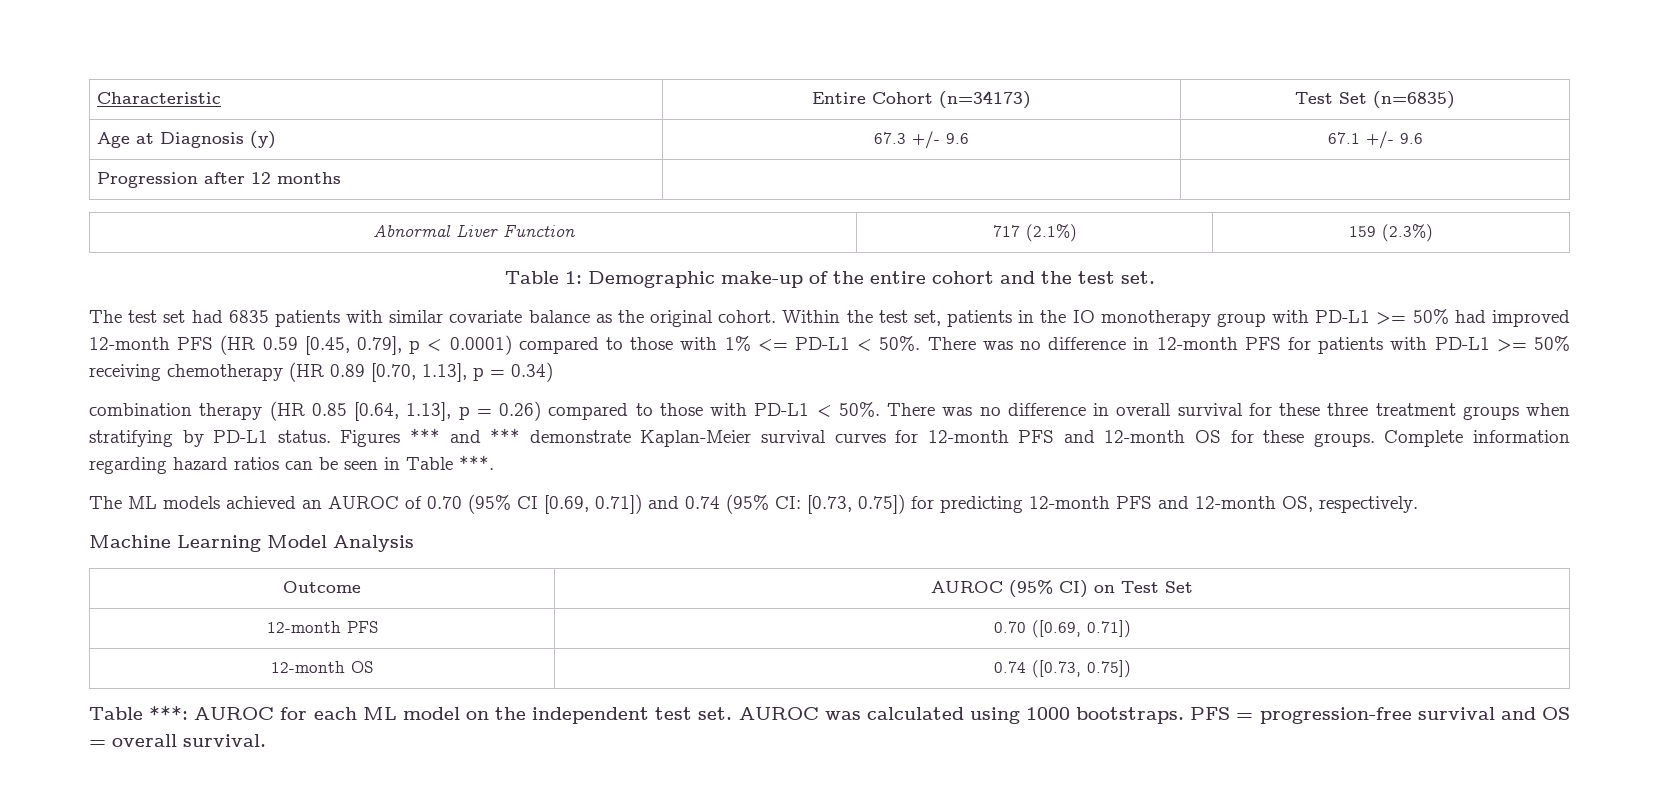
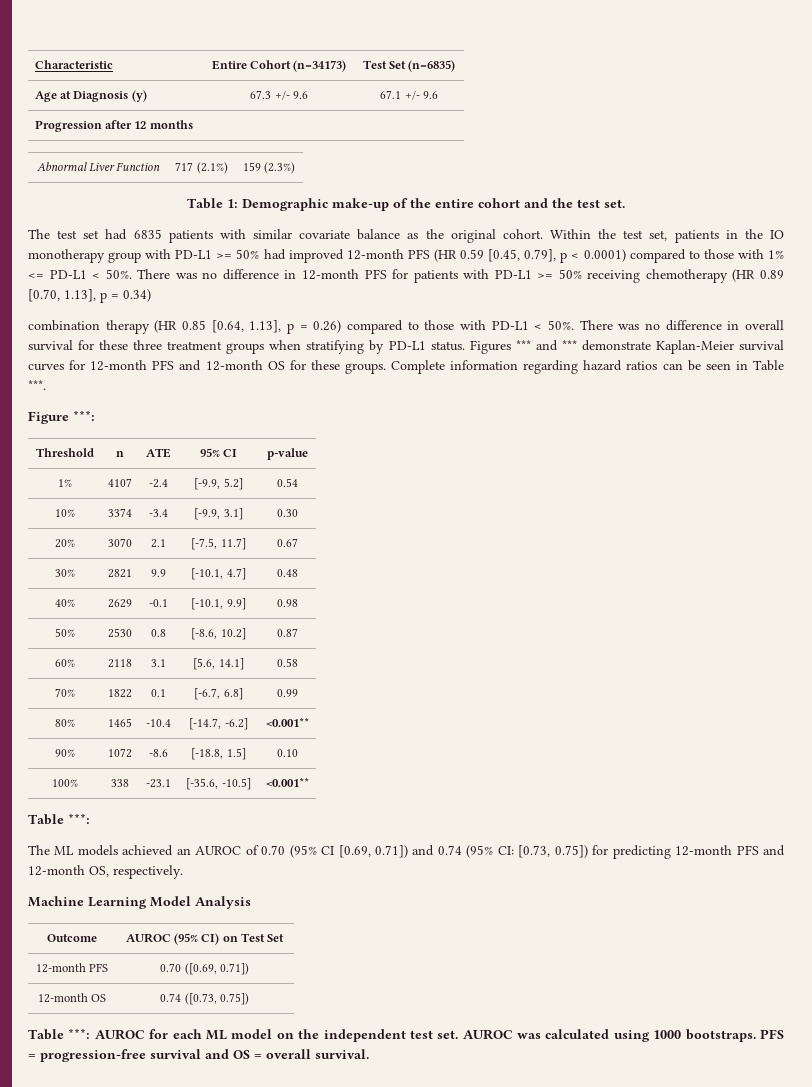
(494, 462) none -> [28,410,95,424] [35,448,94,457] [115,451,124,457] [146,448,171,458] [199,448,238,457] [266,448,308,460] [57,479,72,487] [107,478,132,487] [149,479,168,488] [194,478,243,490] [276,478,298,487] [54,509,75,517] [107,508,132,517] [149,509,168,517] [194,508,243,520] [276,509,298,517] [54,539,75,548] [107,538,132,547] [151,539,166,548] [191,538,246,550] [276,538,298,547] [54,569,75,577] [107,569,132,578] [151,569,166,577] [191,568,246,580] [276,569,298,577] [54,599,75,607] [107,599,132,608] [149,599,168,607] [191,598,246,610] [276,599,298,607] [54,628,75,637] [107,628,132,638] [151,629,166,637] [191,628,246,640] [276,628,298,637] [54,659,75,667] [107,659,132,668] [151,659,166,667] [193,658,244,670] [276,658,298,667] [54,688,75,697] [107,689,132,698] [151,689,166,697] [194,688,243,700] [276,689,298,697] [54,719,75,727] [107,718,132,727] [146,719,171,727] [189,718,248,730] [265,718,309,727] [54,749,75,757] [107,748,132,758] [149,749,168,757] [191,748,246,760] [276,749,298,757] [51,779,78,787] [110,779,129,787] [146,779,171,788] [186,778,251,790] [265,778,309,787] [28,813,90,825] // Figure ***: // Threshold | n | ATE | 95% CI | p-value // 1% | 4107 | -2.4 | [-9.9, 5.2] | 0.54 // 10% | 3374 | -3.4 | [-9.9, 3.1] | 0.30 // 20% | 3070 | 2.1 | [-7.5, 11.7] | 0.67 // 30% | 2821 | 9.9 | [-10.1, 4.7] | 0.48 // 40% | 2629 | -0.1 | [-10.1, 9.9] | 0.98 // 50% | 2530 | 0.8 | [-8.6, 10.2] | 0.87 // 60% | 2118 | 3.1 | [5.6, 14.1] | 0.58 // 70% | 1822 | 0.1 | [-6.7, 6.8] | 0.99 // 80% | 1465 | -10.4 | [-14.7, -6.2] | <0.001** // 90% | 1072 | -8.6 | [-18.8, 1.5] | 0.10 // 100% | 338 | -23.1 | [-35.6, -10.5] | <0.001** // Table ***:

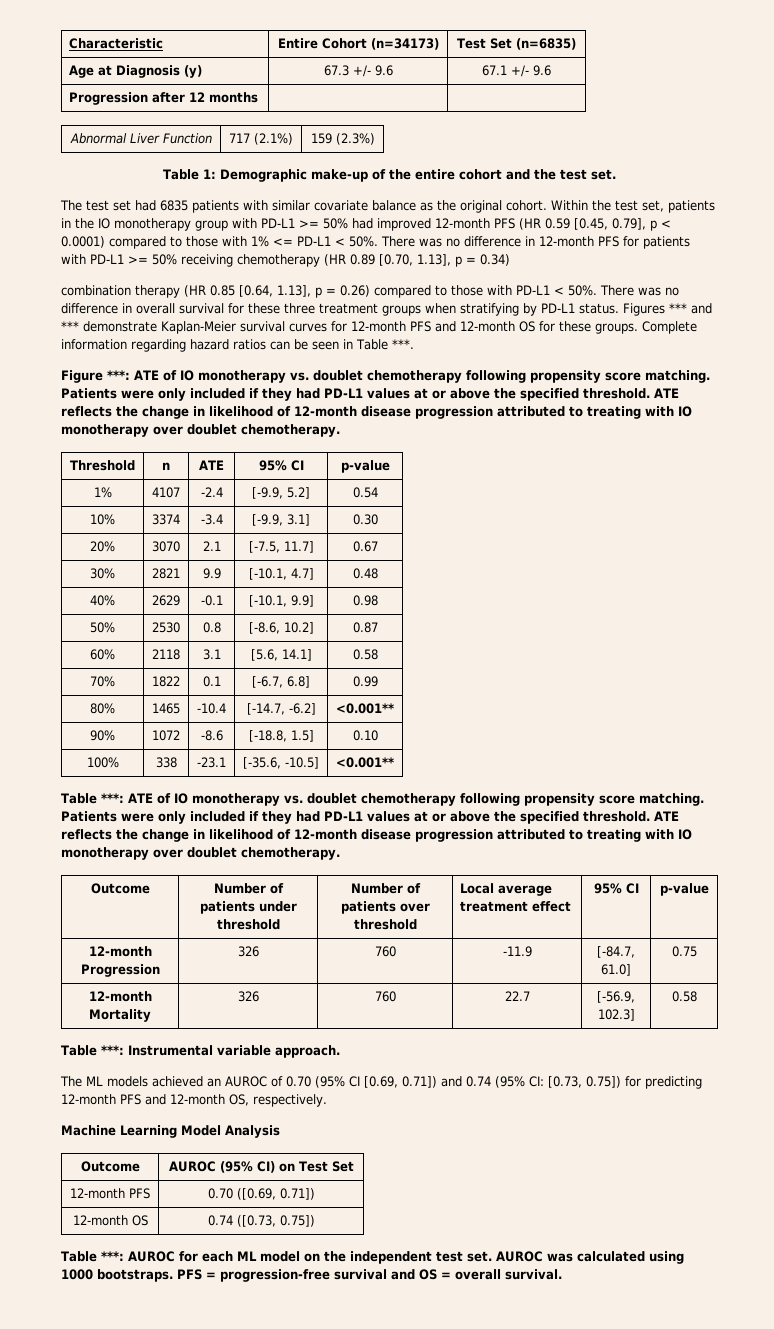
(95, 415) none -> [134,370,710,383] [61,388,679,401] [61,406,692,419] [61,424,340,437] ATE of IO monotherapy vs. doublet chemotherapy following propensity score matching. Patients were only included if they had PD-L1 values at or above the specified threshold. ATE reflects the change in likelihood of 12-month disease progression attributed to treating with IO monotherapy over doublet chemotherapy.
(90, 818) none -> [127,793,704,806] [61,811,679,824] [61,829,692,842] [61,847,340,860] [90,883,150,894] [213,883,284,894] [199,901,297,914] [216,919,280,930] [350,883,421,894] [340,901,430,914] [353,919,417,930] [460,883,553,896] [460,901,572,912] [593,883,639,894] [659,883,709,896] [88,946,152,957] [80,964,160,977] [237,946,259,957] [374,946,396,957] [502,946,532,957] [597,946,635,958] [601,964,631,976] [671,946,697,957] [88,991,152,1002] [89,1009,151,1022] [237,991,259,1002] [374,991,396,1002] [504,991,530,1001] [597,991,635,1003] [597,1009,635,1021] [671,991,697,1002] [61,1045,340,1058] ATE of IO monotherapy vs. doublet chemotherapy following propensity score matching. Patients were only included if they had PD-L1 values at or above the specified threshold. ATE reflects the change in likelihood of 12-month disease progression attributed to treating with IO monotherapy over doublet chemotherapy. // Outcome | Number of patients under threshold | Number of patients over threshold | Local average treatment effect | 95% CI | p-value // 12-month Progression | 326 | 760 | -11.9 | [-84.7, 61.0] | 0.75 // 12-month Mortality | 326 | 760 | 22.7 | [-56.9, 102.3] | 0.58 // Table ***: Instrumental variable approach.

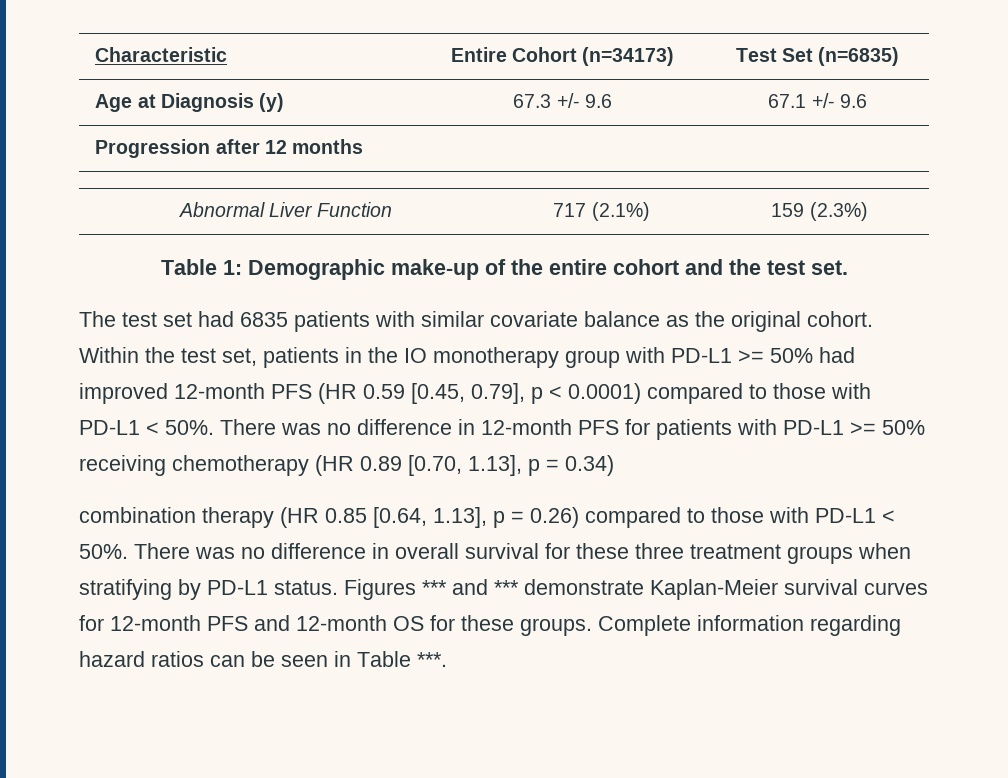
[251,236,293,247] 1% <= -> (871, 391) none
[61,370,710,383] [61,388,679,401] [61,406,692,419] [61,424,340,437] [70,460,135,471] [162,462,170,470] [199,460,225,470] [258,460,304,471] [340,460,390,473] [93,487,112,498] [152,487,180,498] [200,487,223,497] [252,487,310,499] [352,487,378,498] [90,514,115,525] [152,514,180,525] [200,514,223,525] [252,514,310,526] [352,514,378,525] [90,541,115,552] [152,541,180,552] [202,541,221,551] [248,541,314,553] [352,541,378,552] [90,568,115,579] [152,568,180,579] [202,568,221,579] [248,568,314,580] [352,568,378,579] [90,595,115,606] [152,595,180,606] [200,595,223,606] [248,595,314,607] [352,595,378,606] [90,622,115,633] [152,622,180,633] [202,622,221,633] [248,622,314,634] [352,622,378,633] [90,649,115,660] [152,649,180,660] [202,649,221,660] [250,649,312,661] [352,649,378,660] [90,676,115,687] [152,676,180,687] [202,676,221,687] [252,676,310,688] [352,676,378,687] [90,703,115,714] [152,703,180,714] [197,703,226,714] [246,703,316,715] [336,703,394,714] [90,730,115,741] [152,730,180,741] [200,730,223,741] [248,730,314,742] [352,730,378,741] [86,757,119,768] [155,757,177,768] [197,757,226,768] [243,757,319,769] [336,757,394,768] [61,793,704,806] [61,811,679,824] [61,829,692,842] [61,847,340,860] [90,883,150,894] [213,883,284,894] [199,901,297,914] [216,919,280,930] [350,883,421,894] [340,901,430,914] [353,919,417,930] [460,883,553,896] [460,901,572,912] [593,883,639,894] [659,883,709,896] [88,946,152,957] [80,964,160,977] [237,946,259,957] [374,946,396,957] [502,946,532,957] [597,946,635,958] [601,964,631,976] [671,946,697,957] [88,991,152,1002] [89,1009,151,1022] [237,991,259,1002] [374,991,396,1002] [504,991,530,1001] [597,991,635,1003] [597,1009,635,1021] [671,991,697,1002] [61,1045,340,1058] [60,1076,702,1089] [61,1094,327,1107] [61,1125,280,1138] [80,1161,140,1172] [168,1161,354,1173] [70,1188,150,1199] [207,1188,315,1200] [72,1215,148,1226] [207,1215,315,1227] [61,1251,684,1264] [61,1269,562,1282] // Figure ***: ATE of IO monotherapy vs. doublet chemotherapy following propensity score matching. Patients were only included if they had PD-L1 values at or above the specified threshold. ATE reflects the change in likelihood of 12-month disease progression attributed to treating with IO monotherapy over doublet chemotherapy. // Threshold | n | ATE | 95% CI | p-value // 1% | 4107 | -2.4 | [-9.9, 5.2] | 0.54 // 10% | 3374 | -3.4 | [-9.9, 3.1] | 0.30 // 20% | 3070 | 2.1 | [-7.5, 11.7] | 0.67 // 30% | 2821 | 9.9 | [-10.1, 4.7] | 0.48 // 40% | 2629 | -0.1 | [-10.1, 9.9] | 0.98 // 50% | 2530 | 0.8 | [-8.6, 10.2] | 0.87 // 60% | 2118 | 3.1 | [5.6, 14.1] | 0.58 // 70% | 1822 | 0.1 | [-6.7, 6.8] | 0.99 // 80% | 1465 | -10.4 | [-14.7, -6.2] | <0.001** // 90% | 1072 | -8.6 | [-18.8, 1.5] | 0.10 // 100% | 338 | -23.1 | [-35.6, -10.5] | <0.001** // Table ***: ATE of IO monotherapy vs. doublet chemotherapy following propensity score matching. Patients were only included if they had PD-L1 values at or above the specified threshold. ATE reflects the change in likelihood of 12-month disease progression attributed to treating with IO monotherapy over doublet chemotherapy. // Outcome | Number of patients under threshold | Number of patients over threshold | Local average treatment effect | 95% CI | p-value // 12-month Progression | 326 | 760 | -11.9 | [-84.7, 61.0] | 0.75 // 12-month Mortality | 326 | 760 | 22.7 | [-56.9, 102.3] | 0.58 // Table ***: Instrumental variable approach. // The ML models achieved an AUROC of 0.70 (95% CI [0.69, 0.71]) and 0.74 (95% CI: [0.73, 0.75]) for predicting 12-month PFS and 12-month OS, respectively. // Machine Learning Model Analysis // Outcome | AUROC (95% CI) on Test Set // 12-month PFS | 0.70 ([0.69, 0.71]) // 12-month OS | 0.74 ([0.73, 0.75]) // Table ***: AUROC for each ML model on the independent test set. AUROC was calculated using 1000 bootstraps. PFS = progression-free survival and OS = overall survival. -> (447, 659) none

